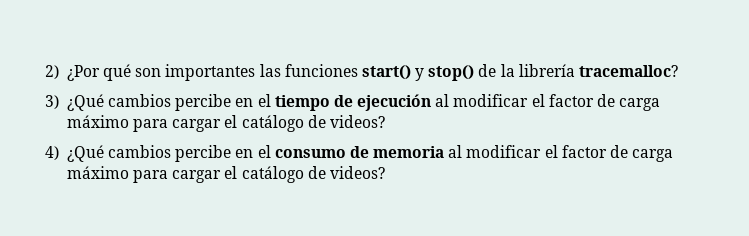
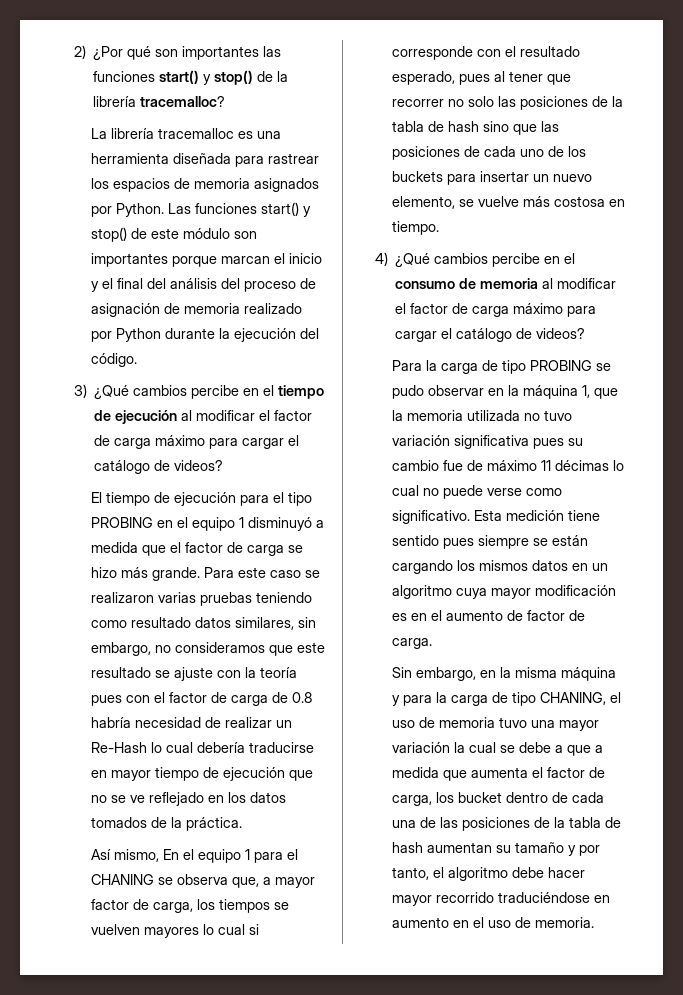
(679, 71) none -> [90,128,281,139] [90,153,319,167] [90,178,319,192] [90,202,311,217] [90,227,257,242] [90,253,322,267] [90,278,316,292] [90,303,302,317] [90,328,319,342] [90,353,137,367] // La librería tracemalloc es una herramienta diseñada para rastrear los espacios de memoria asignados por Python. Las funciones start() y stop() de este módulo son importantes porque marcan el inicio y el final del análisis del proceso de asignación de memoria realizado por Python durante la ejecución del código.
(385, 121) none -> [90,492,312,506] [90,517,324,531] [90,542,303,556] [90,567,320,581] [90,592,312,606] [90,617,316,630] [90,642,325,656] [90,667,297,681] [90,692,312,706] [90,717,292,728] [90,742,314,753] [90,767,313,781] [90,792,286,806] [90,817,242,831] [90,849,298,863] [90,874,315,888] [90,899,289,913] [90,924,259,938] [391,46,580,60] [391,71,571,85] [391,96,623,110] [391,121,559,135] [391,146,586,160] [391,171,592,185] [391,196,625,209] [391,221,439,235] // El tiempo de ejecución para el tipo PROBING en el equipo 1 disminuyó a medida que el factor de carga se hizo más grande. Para este caso se realizaron varias pruebas teniendo como resultado datos similares, sin embargo, no consideramos que este resultado se ajuste con la teoría pues con el factor de carga de 0.8 habría necesidad de realizar un Re-Hash lo cual debería traducirse en mayor tiempo de ejecución que no se ve reflejado en los datos tomados de la práctica. // Así mismo, En el equipo 1 para el CHANING se observa que, a mayor factor de carga, los tiempos se vuelven mayores lo cual si corresponde con el resultado esperado, pues al tener que recorrer no solo las posiciones de la tabla de hash sino que las posiciones de cada uno de los buckets para insertar un nuevo elemento, se vuelve más costosa en tiempo.
(385, 172) none -> [391,360,611,374] [391,385,618,399] [391,410,572,421] [391,435,583,449] [391,460,624,471] [391,485,562,499] [391,510,600,524] [391,535,588,549] [391,560,608,574] [391,585,616,599] [391,610,585,621] [391,638,432,649] [391,667,616,681] [391,692,621,706] [391,717,599,731] [391,742,603,756] [391,767,605,781] [391,792,604,806] [391,817,621,831] [391,842,600,856] [391,867,585,881] [391,892,610,906] [391,917,594,928] // Para la carga de tipo PROBING se pudo observar en la máquina 1, que la memoria utilizada no tuvo variación significativa pues su cambio fue de máximo 11 décimas lo cual no puede verse como significativo. Esta medición tiene sentido pues siempre se están cargando los mismos datos en un algoritmo cuya mayor modificación es en el aumento de factor de carga. // Sin embargo, en la misma máquina y para la carga de tipo CHANING, el uso de memoria tuvo una mayor variación la cual se debe a que a medida que aumenta el factor de carga, los bucket dentro de cada una de las posiciones de la tabla de hash aumentan su tamaño y por tanto, el algoritmo debe hacer mayor recorrido traduciéndose en aumento en el uso de memoria.

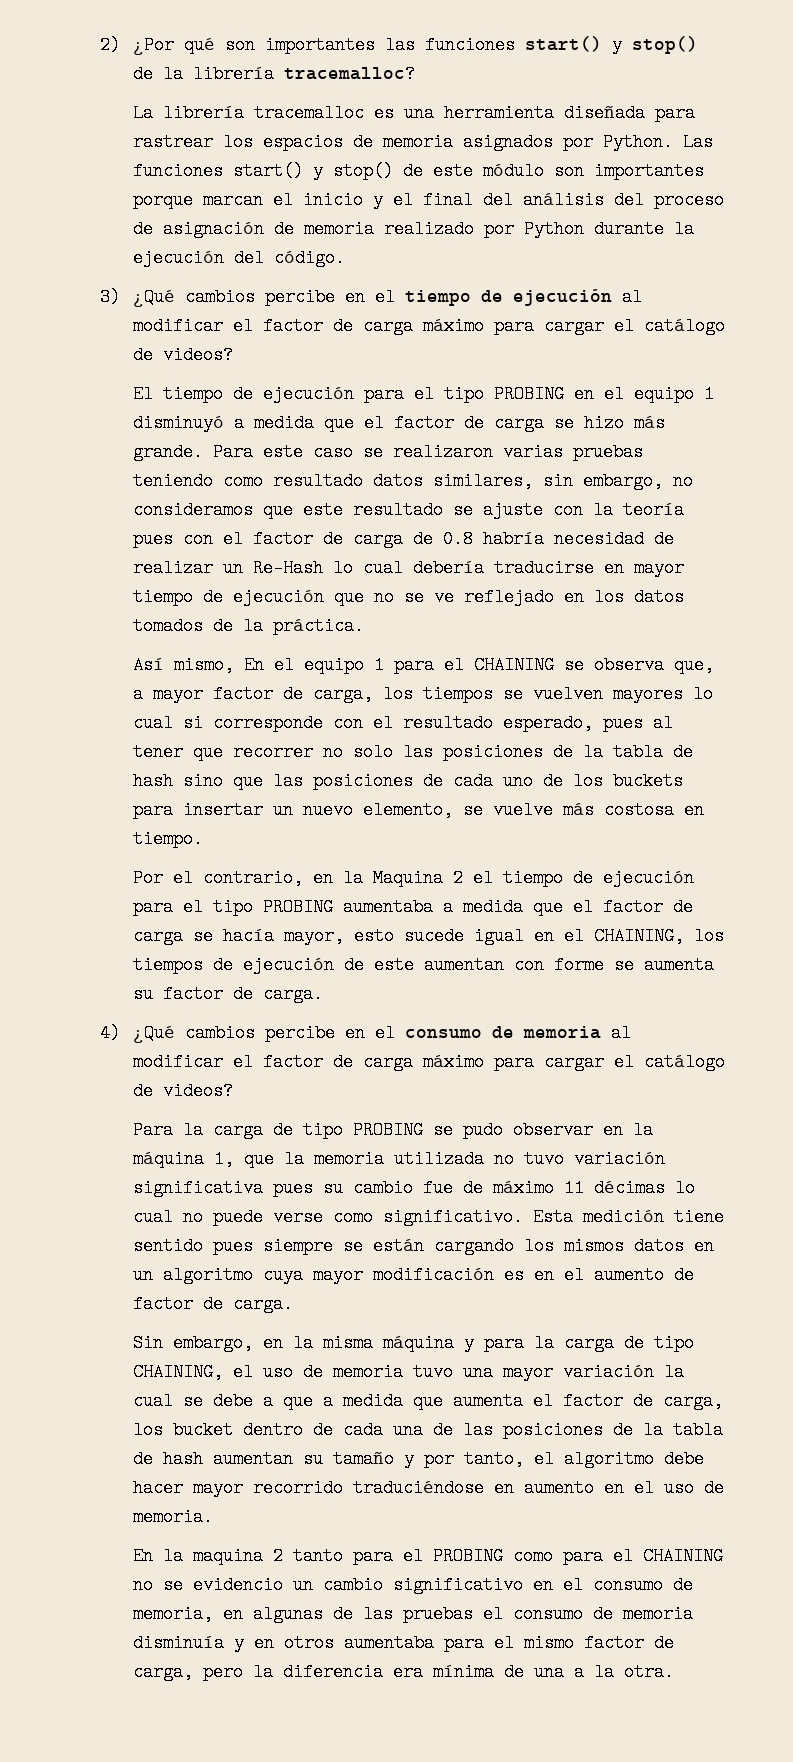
[90,874,154,885] CHANING -> [474,656,555,674] CHAINING
(439, 228) none -> [133,869,695,887] [133,898,694,916] [133,927,725,945] [133,956,715,974] [133,985,324,1003] // Por el contrario, en la Maquina 2 el tiempo de ejecución para el tipo PROBING aumentaba a medida que el factor de carga se hacía mayor, esto sucede igual en el CHAINING, los tiempos de ejecución de este aumentan con forme se aumenta su factor de carga.
[539,692,606,705] CHANING, -> [133,1363,224,1381] CHAINING,
(594, 922) none -> [133,1547,724,1565] [133,1576,694,1594] [133,1605,694,1623] [133,1634,675,1652] [133,1663,675,1681] // En la maquina 2 tanto para el PROBING como para el CHAINING no se evidencio un cambio significativo en el consumo de memoria, en algunas de las pruebas el consumo de memoria disminuía y en otros aumentaba para el mismo factor de carga, pero la diferencia era mínima de una a la otra.

